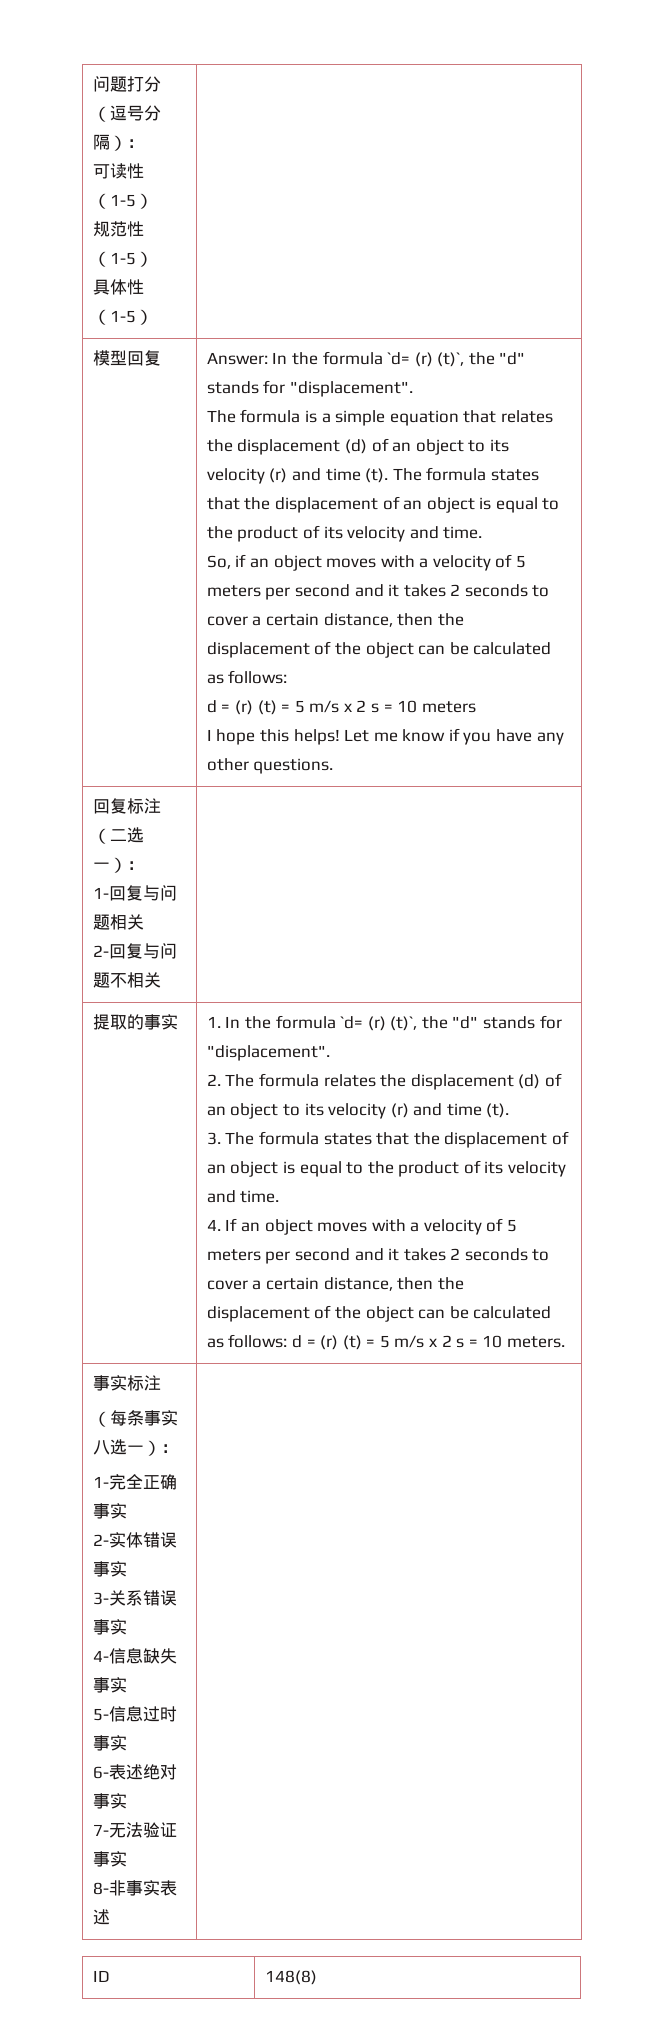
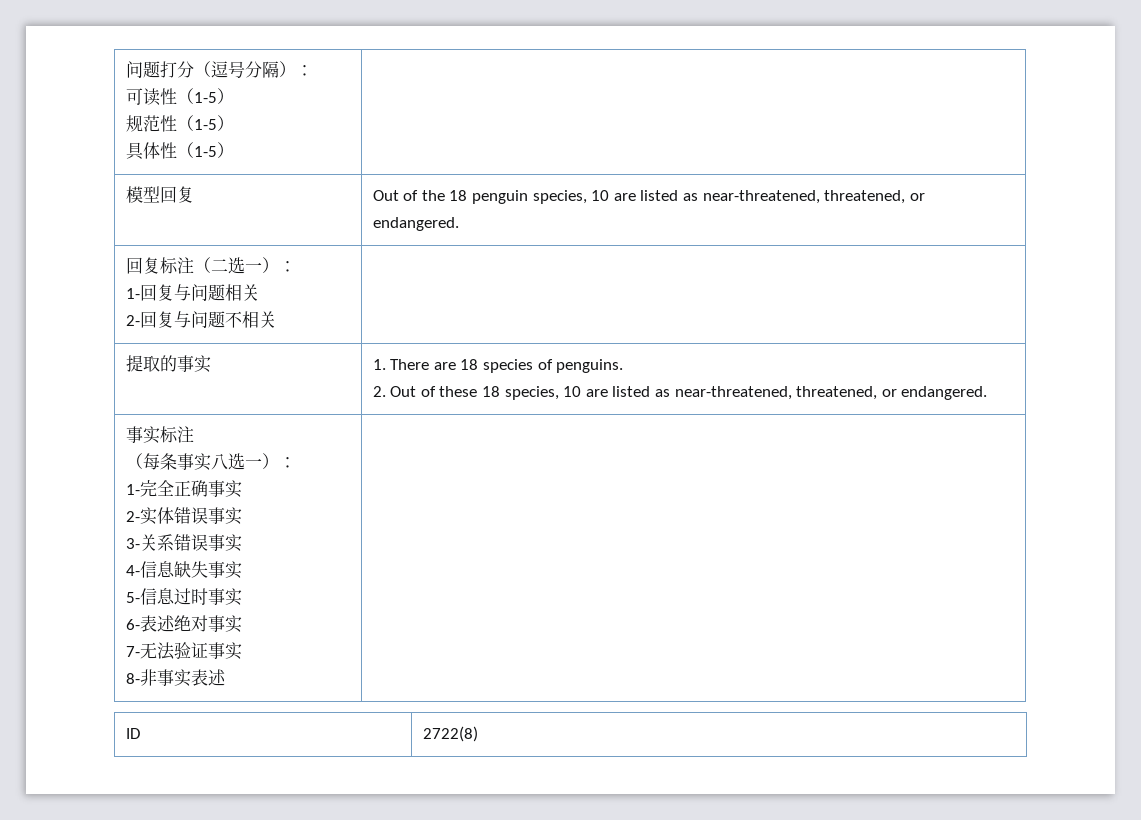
[206,351,526,367] [206,380,413,397] [206,409,553,426] [206,438,509,455] [206,467,539,484] [206,496,560,513] [206,525,483,542] [206,554,527,571] [206,584,550,600] [206,613,464,627] [206,641,552,658] [206,670,288,684] [206,700,476,715] [206,728,564,745] [206,758,334,774] Answer: In the formula `d= (r) (t)`, the "d" stands for "displacement". // The formula is a simple equation that relates the displacement (d) of an object to its velocity (r) and time (t). The formula states that the displacement of an object is equal to the product of its velocity and time. // So, if an object moves with a velocity of 5 meters per second and it takes 2 seconds to cover a certain distance, then the displacement of the object can be calculated as follows: // d = (r) (t) = 5 m/s x 2 s = 10 meters // I hope this helps! Let me know if you have any other questions. -> [372,190,925,204] [372,217,459,231] Out of the 18 penguin species, 10 are listed as near-threatened, threatened, or endangered.
[225,1015,562,1031] [206,1045,330,1061] [206,1073,562,1090] [206,1103,510,1119] [206,1131,569,1148] [206,1160,567,1177] [206,1190,280,1203] [206,1218,518,1235] [206,1248,550,1264] [206,1277,464,1291] [206,1305,552,1322] [206,1334,565,1350] In the formula `d= (r) (t)`, the "d" stands for "displacement". // 2. The formula relates the displacement (d) of an object to its velocity (r) and time (t). // 3. The formula states that the displacement of an object is equal to the product of its velocity and time. // 4. If an object moves with a velocity of 5 meters per second and it takes 2 seconds to cover a certain distance, then the displacement of the object can be calculated as follows: d = (r) (t) = 5 m/s x 2 s = 10 meters. -> [390,359,624,373] [372,386,988,400] There are 18 species of penguins. // 2. Out of these 18 species, 10 are listed as near-threatened, threatened, or endangered.
[264,1970,317,1985] 148(8) -> [422,726,478,742] 2722(8)

